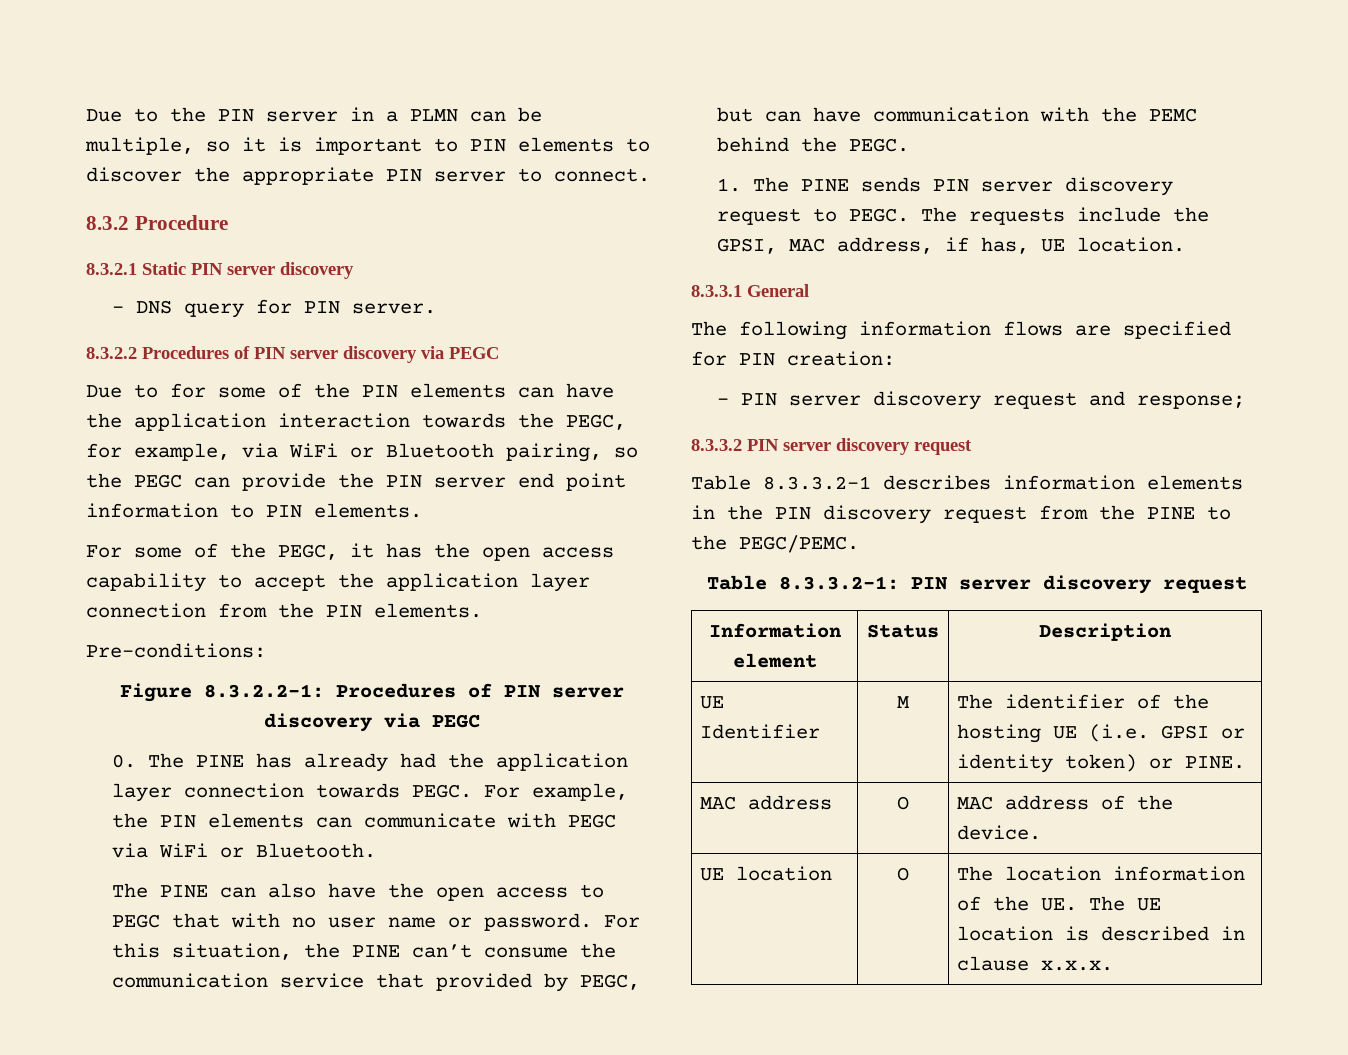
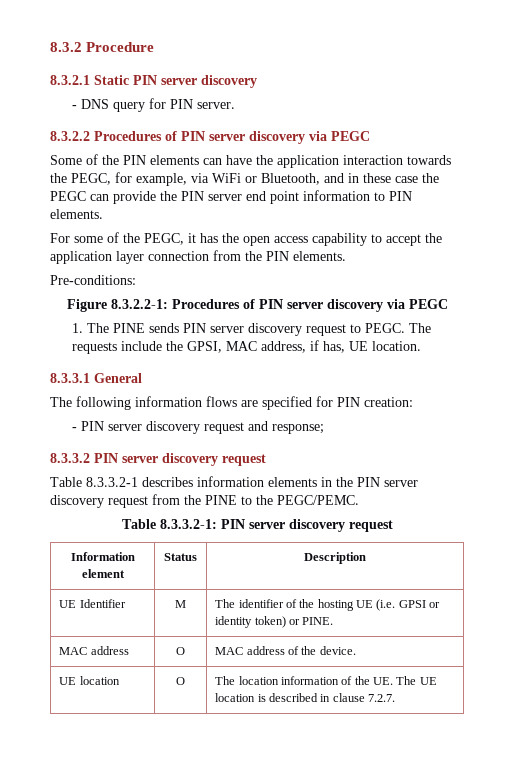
[86,107,542,122] [85,137,650,155] [86,167,650,185] Due to the PIN server in a PLMN can be multiple, so it is important to PIN elements to discover the appropriate PIN server to connect. // -> (50, 47) none
[86,383,266,398] Due to for some -> [50,155,82,165] Some
[386,443,638,462] Bluetooth pairing, so -> [261,173,418,185] Bluetooth, and in these case
[112,753,629,772] [112,783,629,802] [112,813,617,828] [112,843,377,858] [112,883,605,901] [112,913,641,931] [112,943,617,960] [112,973,641,992] [717,107,1198,122] [717,137,910,152] // 0. The PINE has already had the application layer connection towards PEGC. For example, the PIN elements can communicate with PEGC via WiFi or Bluetooth. // The PINE can also have the open access to PEGC that with no user name or password. For this situation, the PINE can’t consume the communication service that provided by PEGC, but can have communication with the PEMC behind the PEGC. -> (448, 304) none
(811, 513) none -> [384,480,418,487] server
[1041,960,1114,971] x.x.x. -> [368,694,396,702] 7.2.7.

